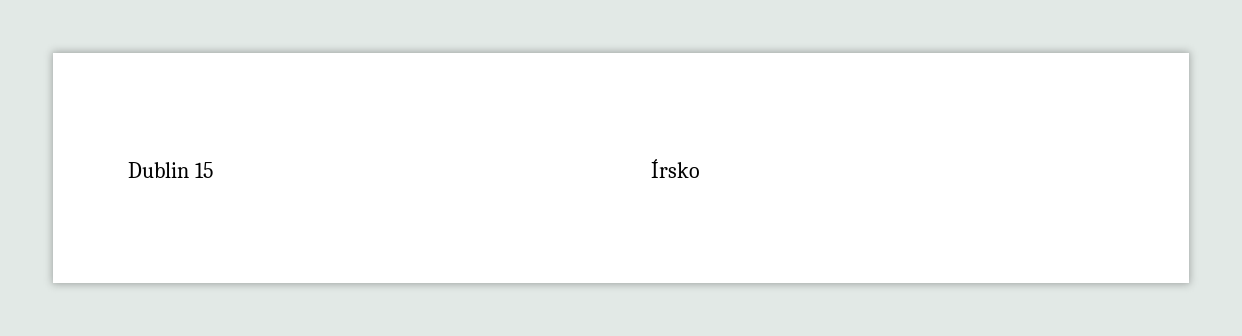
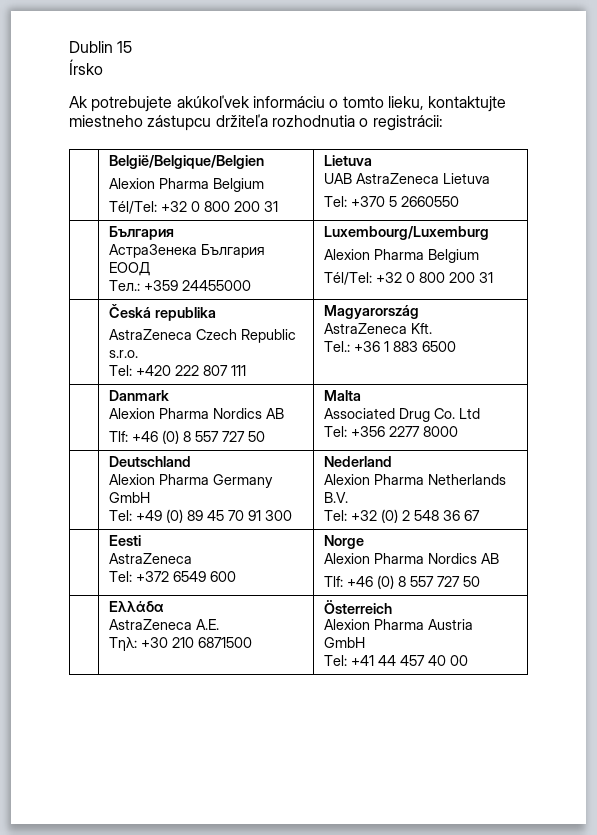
(700, 168) none -> [69,95,507,112] [69,114,443,131] [108,155,264,169] [108,178,264,192] [108,201,278,214] [323,155,372,166] [323,173,490,184] [323,196,459,207] [108,226,174,240] [108,244,265,258] [108,262,150,276] [108,280,251,291] [323,226,489,240] [323,249,479,263] [323,272,493,285] [108,304,216,321] [108,329,296,343] [108,350,138,358] [108,365,246,376] [323,305,419,319] [323,323,432,334] [323,341,456,352] [108,390,169,401] [108,408,284,419] [108,430,265,444] [323,390,361,401] [323,408,480,422] [323,426,458,437] [108,456,191,467] [108,474,273,488] [108,492,150,503] [108,509,292,523] [323,456,392,467] [323,474,506,485] [323,492,348,503] [323,509,480,523] [108,535,141,546] [108,553,192,564] [108,571,236,582] [323,535,364,549] [323,553,499,564] [323,575,480,589] [108,601,164,612] [108,619,219,630] [108,637,252,651] [323,600,392,614] [323,619,473,630] [323,637,365,648] [323,655,468,666] // Ak potrebujete akúkoľvek informáciu o tomto lieku, kontaktujte miestneho zástupcu držiteľa rozhodnutia o registrácii: // | België/Belgique/Belgien // Alexion Pharma Belgium // Tél/Tel: +32 0 800 200 31 | Lietuva // UAB AstraZeneca Lietuva // Tel: +370 5 2660550 // | България // АстраЗенека България ЕООД // Teл.: +359 24455000 | Luxembourg/Luxemburg // Alexion Pharma Belgium // Tél/Tel: +32 0 800 200 31 // | Česká republika // AstraZeneca Czech Republic s.r.o. // Tel: +420 222 807 111 | Magyarország // AstraZeneca Kft. // Tel.: +36 1 883 6500 // | Danmark // Alexion Pharma Nordics AB // Tlf: +46 (0) 8 557 727 50 | Malta // Associated Drug Co. Ltd // Tel: +356 2277 8000 // | Deutschland // Alexion Pharma Germany GmbH // Tel: +49 (0) 89 45 70 91 300 | Nederland // Alexion Pharma Netherlands B.V. // Tel: +32 (0) 2 548 36 67 // | Eesti // AstraZeneca // Tel: +372 6549 600 | Norge // Alexion Pharma Nordics AB // Tlf: +46 (0) 8 557 727 50 // | Ελλάδα // AstraZeneca A.E. // Τηλ: +30 210 6871500 | Österreich // Alexion Pharma Austria GmbH // Tel: +41 44 457 40 00

